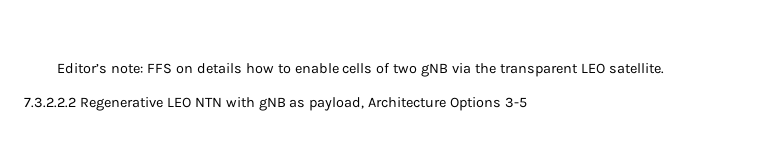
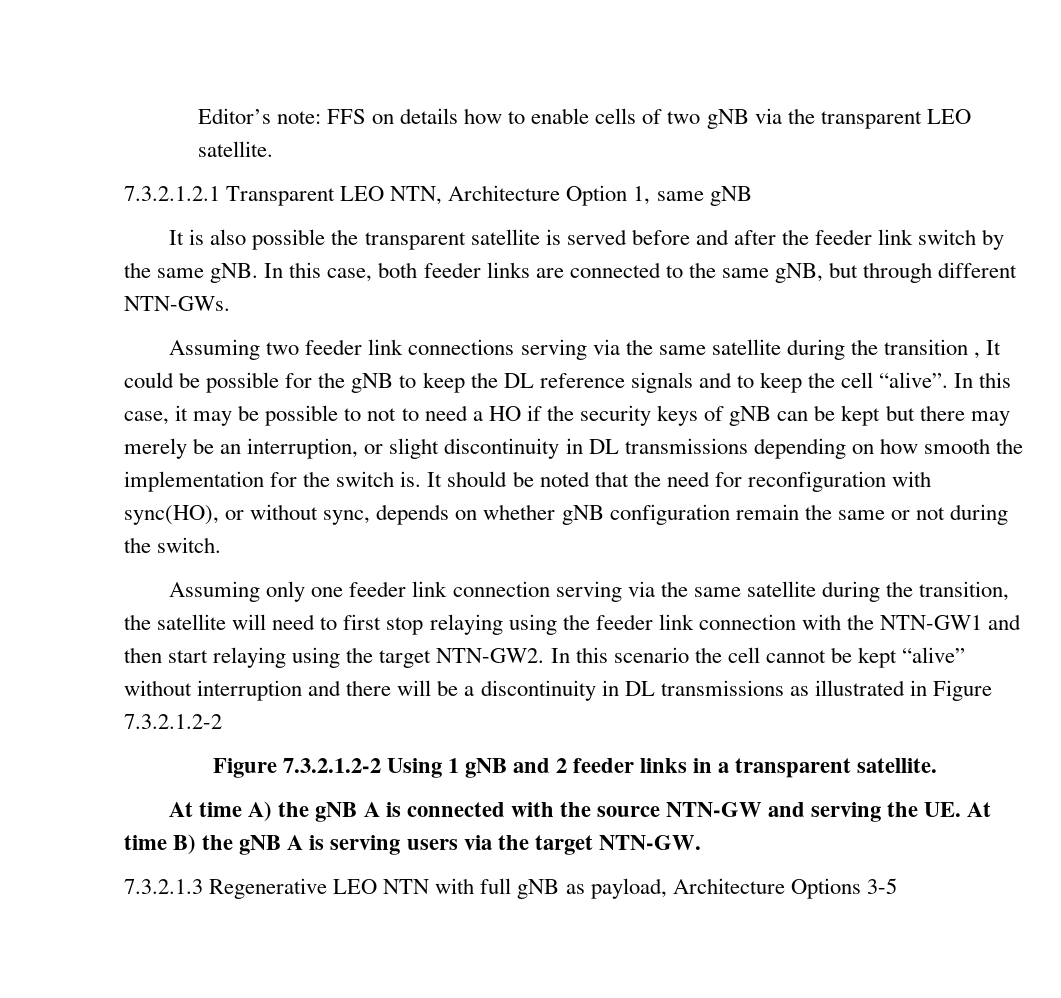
[24,97,76,108] 7.3.2.2.2 -> [124,185,752,206] [169,229,1005,250] [124,262,1018,283] [124,296,230,311] [169,339,1002,360] [124,372,1012,393] [124,405,1010,426] [124,438,1024,459] [124,471,932,492] [124,504,1009,525] [124,537,222,553] [169,581,1010,602] [124,614,1022,635] [124,647,966,668] [124,680,993,701] [124,714,222,729] [212,758,938,778] [169,801,992,822] [124,834,701,855] [124,879,203,894] 7.3.2.1.2.1 Transparent LEO NTN, Architecture Option 1, same gNB // It is also possible the transparent satellite is served before and after the feeder link switch by the same gNB. In this case, both feeder links are connected to the same gNB, but through different NTN-GWs. // Assuming two feeder link connections serving via the same satellite during the transition , It could be possible for the gNB to keep the DL reference signals and to keep the cell “alive”. In this case, it may be possible to not to need a HO if the security keys of gNB can be kept but there may merely be an interruption, or slight discontinuity in DL transmissions depending on how smooth the implementation for the switch is. It should be noted that the need for reconfiguration with sync(HO), or without sync, depends on whether gNB configuration remain the same or not during the switch. // Assuming only one feeder link connection serving via the same satellite during the transition, the satellite will need to first stop relaying using the feeder link connection with the NTN-GW1 and then start relaying using the target NTN-GW2. In this scenario the cell cannot be kept “alive” without interruption and there will be a discontinuity in DL transmissions as illustrated in Figure 7.3.2.1.2-2 // Figure 7.3.2.1.2-2 Using 1 gNB and 2 feeder links in a transparent satellite. // At time A) the gNB A is connected with the source NTN-GW and serving the UE. At time B) the gNB A is serving users via the target NTN-GW. // 7.3.2.1.3
(255, 102) none -> [480,878,512,894] full

